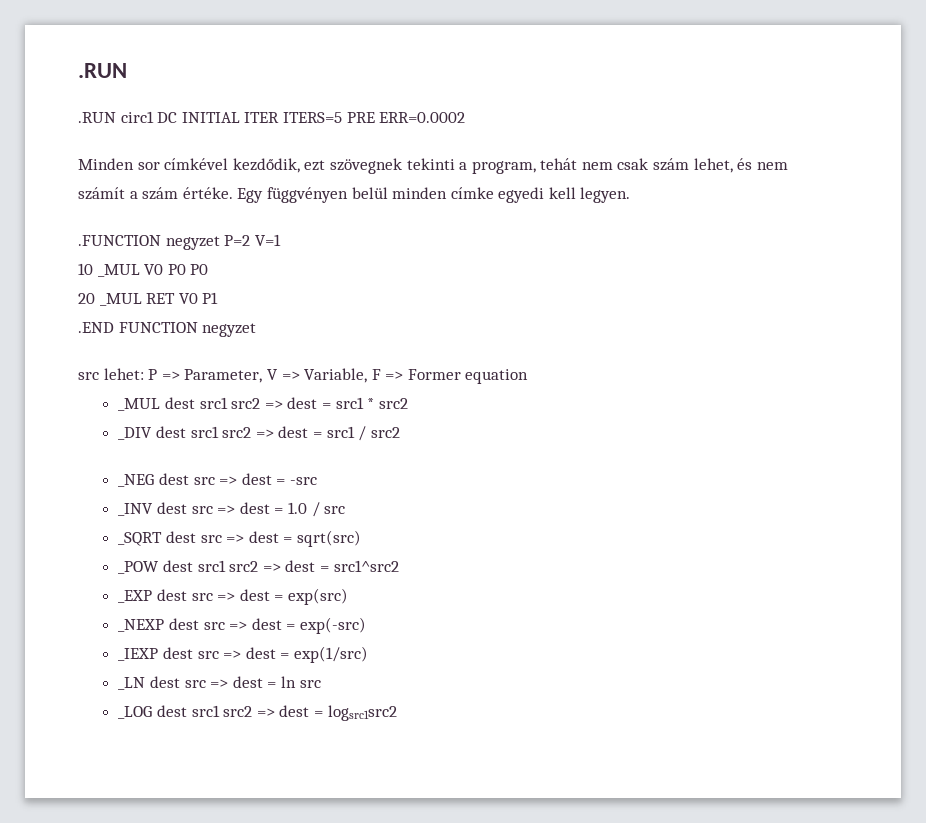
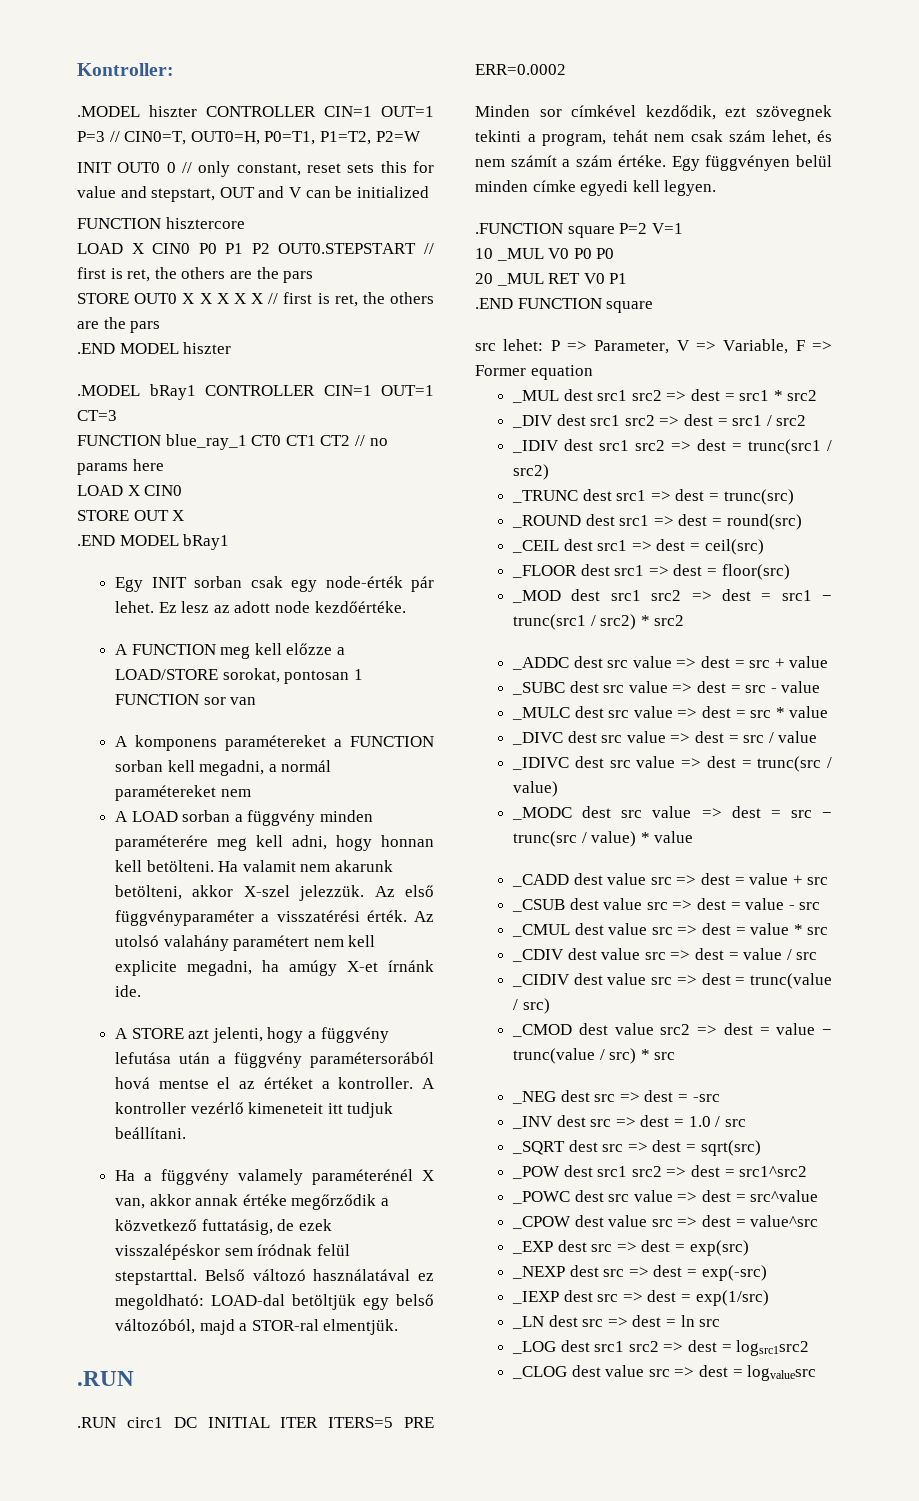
(78, 70) none -> [77,63,174,76] [77,105,434,117] [77,131,421,145] [77,161,434,177] [77,186,429,202] [77,217,245,229] [77,243,434,254] [77,267,314,283] [77,292,434,307] [77,317,161,333] [77,342,232,354] [77,384,434,400] [77,410,117,421] [77,434,388,450] [77,459,164,475] [77,485,183,496] [77,510,185,521] [77,534,230,550] [115,576,434,592] [115,601,406,613] [115,643,345,659] [115,668,363,684] [115,694,257,705] [115,735,434,751] [115,760,332,776] [115,785,251,801] [115,810,373,826] [115,835,434,851] [115,860,393,872] [115,885,434,901] [115,910,434,926] [115,935,376,951] [115,960,434,976] [115,985,142,997] [115,1027,389,1043] [115,1052,434,1068] [115,1077,435,1089] [115,1102,394,1118] [115,1127,187,1139] [115,1169,434,1185] [115,1194,389,1210] [115,1219,332,1235] [115,1244,350,1260] [115,1269,434,1285] [115,1294,434,1310] [115,1319,399,1335] Kontroller: // .MODEL hiszter CONTROLLER CIN=1 OUT=1 P=3 // CIN0=T, OUT0=H, P0=T1, P1=T2, P2=W // INIT OUT0 0 // only constant, reset sets this for value and stepstart, OUT and V can be initialized // FUNCTION hisztercore // LOAD X CIN0 P0 P1 P2 OUT0.STEPSTART // first is ret, the others are the pars // STORE OUT0 X X X X X // first is ret, the others are the pars // .END MODEL hiszter // .MODEL bRay1 CONTROLLER CIN=1 OUT=1 CT=3 // FUNCTION blue_ray_1 CT0 CT1 CT2 // no params here // LOAD X CIN0 // STORE OUT X // .END MODEL bRay1 // Egy INIT sorban csak egy node-érték pár lehet. Ez lesz az adott node kezdőértéke. // A FUNCTION meg kell előzze a LOAD/STORE sorokat, pontosan 1 FUNCTION sor van // A komponens paramétereket a FUNCTION sorban kell megadni, a normál paramétereket nem // A LOAD sorban a függvény minden paraméterére meg kell adni, hogy honnan kell betölteni. Ha valamit nem akarunk betölteni, akkor X-szel jelezzük. Az első függvényparaméter a visszatérési érték. Az utolsó valahány paramétert nem kell explicite megadni, ha amúgy X-et írnánk ide. // A STORE azt jelenti, hogy a függvény lefutása után a függvény paramétersorából hová mentse el az értéket a kontroller. A kontroller vezérlő kimeneteit itt tudjuk beállítani. // Ha a függvény valamely paraméterénél X van, akkor annak értéke megőrződik a közvetkező futtatásig, de ezek visszalépéskor sem íródnak felül stepstarttal. Belső változó használatával ez megoldható: LOAD-dal betöltjük egy belső változóból, majd a STOR-ral elmentjük. //
[165,236,220,250] negyzet -> [567,226,615,238] square
[202,323,257,337] negyzet -> [606,301,654,313] square
(400, 432) none -> [512,439,832,455] [513,464,550,480] [512,489,794,505] [512,514,802,530] [512,539,764,555] [512,564,790,580] [512,589,832,603] [513,614,685,630] [512,656,829,670] [512,681,821,695] [512,706,829,720] [512,731,818,745] [512,756,832,772] [513,781,559,797] [512,806,832,820] [513,831,694,847] [512,873,829,887] [512,898,821,912] [512,923,829,937] [512,948,818,962] [512,973,832,989] [513,998,550,1014] [512,1023,832,1037] [513,1048,676,1064] // _IDIV dest src1 src2 => dest = trunc(src1 / src2) // _TRUNC dest src1 => dest = trunc(src) // _ROUND dest src1 => dest = round(src) // _CEIL dest src1 => dest = ceil(src) // _FLOOR dest src1 => dest = floor(src) // _MOD dest src1 src2 => dest = src1 − trunc(src1 / src2) * src2 // _ADDC dest src value => dest = src + value // _SUBC dest src value => dest = src - value // _MULC dest src value => dest = src * value // _DIVC dest src value => dest = src / value // _IDIVC dest src value => dest = trunc(src / value) // _MODC dest src value => dest = src − trunc(src / value) * value // _CADD dest value src => dest = value + src // _CSUB dest value src => dest = value - src // _CMUL dest value src => dest = value * src // _CDIV dest value src => dest = value / src // _CIDIV dest value src => dest = trunc(value / src) // _CMOD dest value src2 => dest = value − trunc(value / src) * src
(399, 566) none -> [512,1190,819,1204] [512,1215,819,1229] // _POWC dest src value => dest = src^value // _CPOW dest value src => dest = value^src
(397, 713) none -> [512,1365,817,1381] // _CLOG dest value src => dest = logvaluesrc

